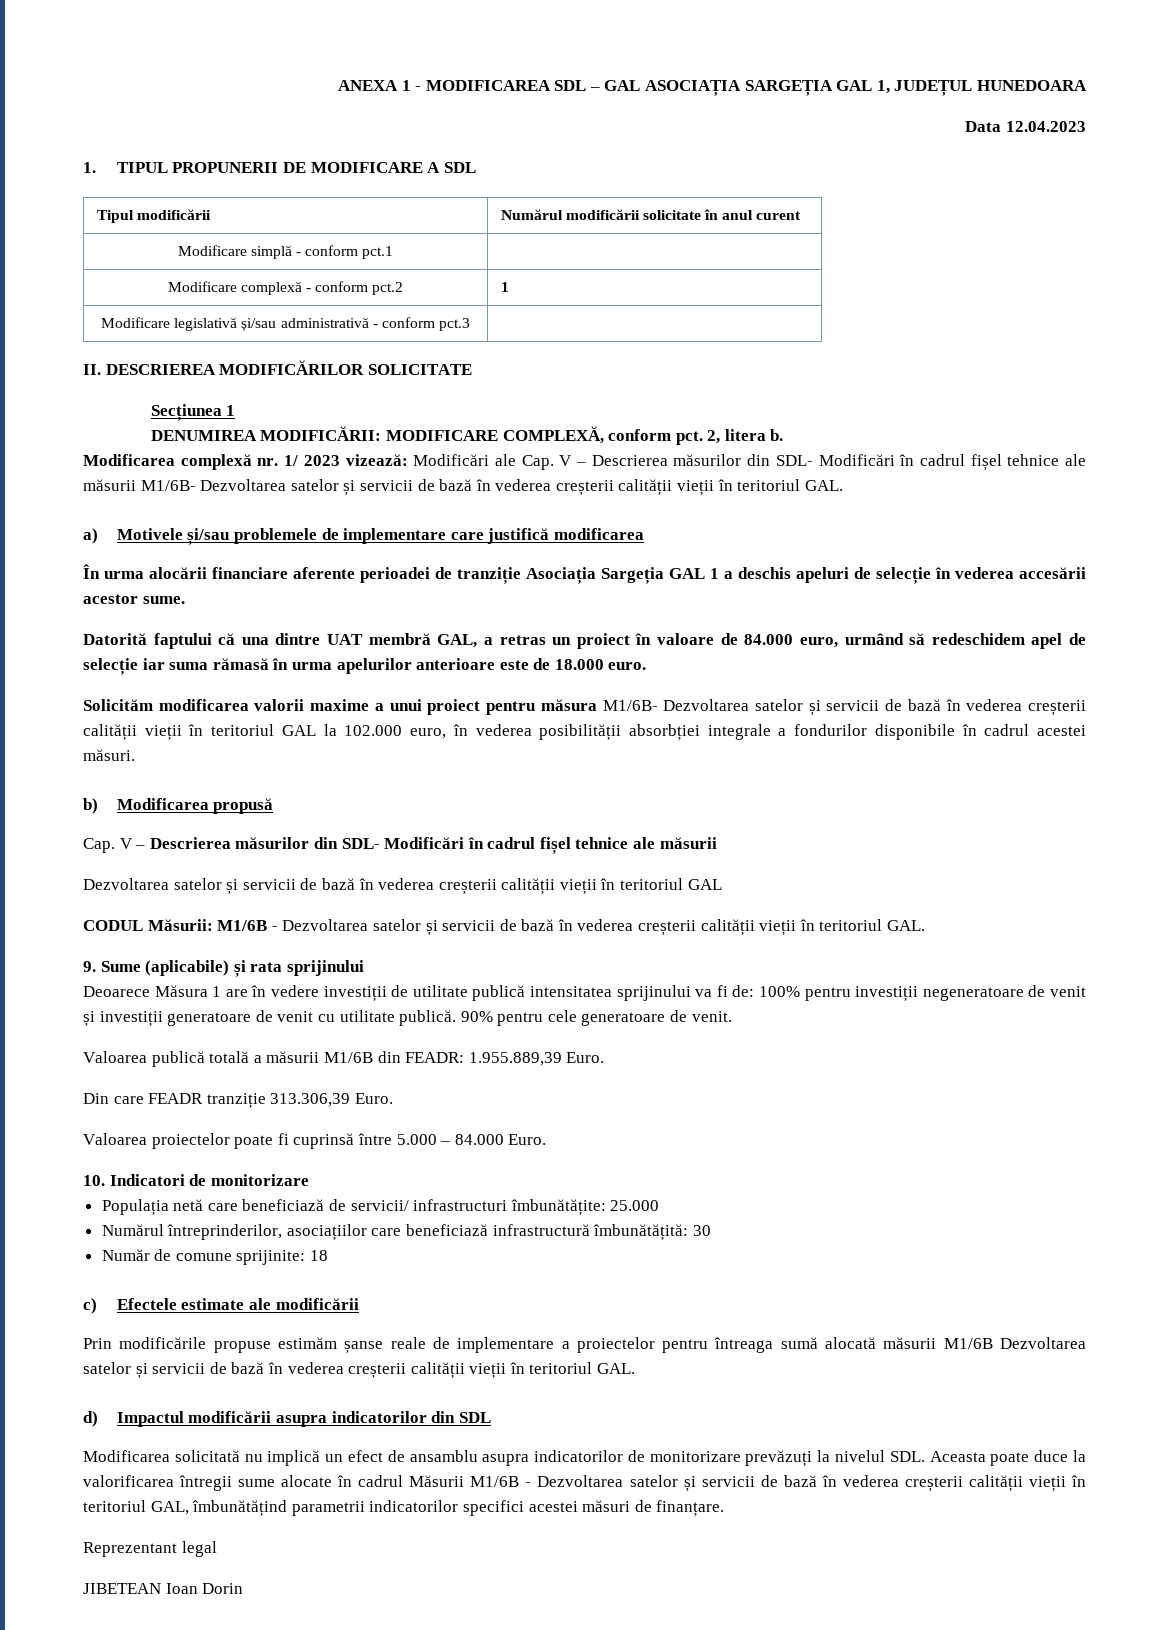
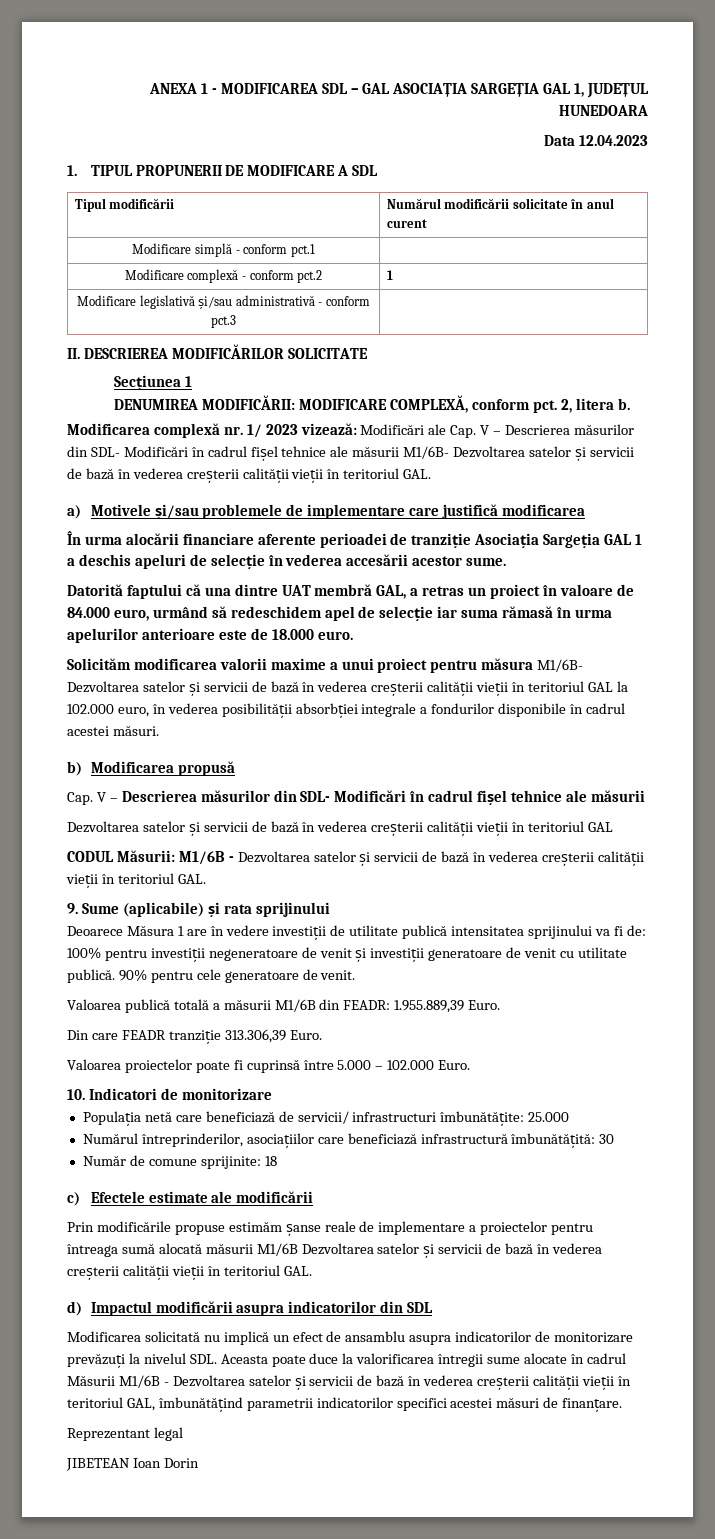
[454,1134,504,1145] 84.000 -> [387,1060,435,1070] 102.000

